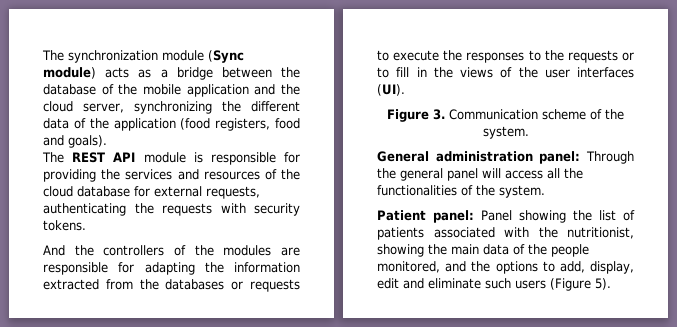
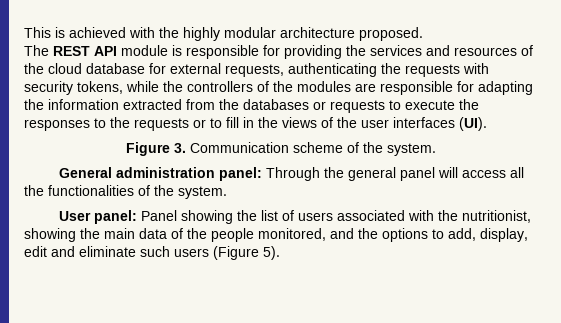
[42,50,244,63] [43,67,300,80] [43,84,300,97] [43,101,300,114] [43,118,300,131] [43,135,107,148] The synchronization module (Sync module) acts as a bridge between the database of the mobile application and the cloud server, synchronizing the different data of the application (food registers, food and goals). -> [24,27,423,41] This is achieved with the highly modular architecture proposed.
[43,220,86,231] [43,245,65,256] tokens. // And -> [77,81,159,94] tokens, while
[377,210,426,221] Patient -> [58,211,91,221] User
[377,227,424,240] patients -> [297,212,333,221] users

